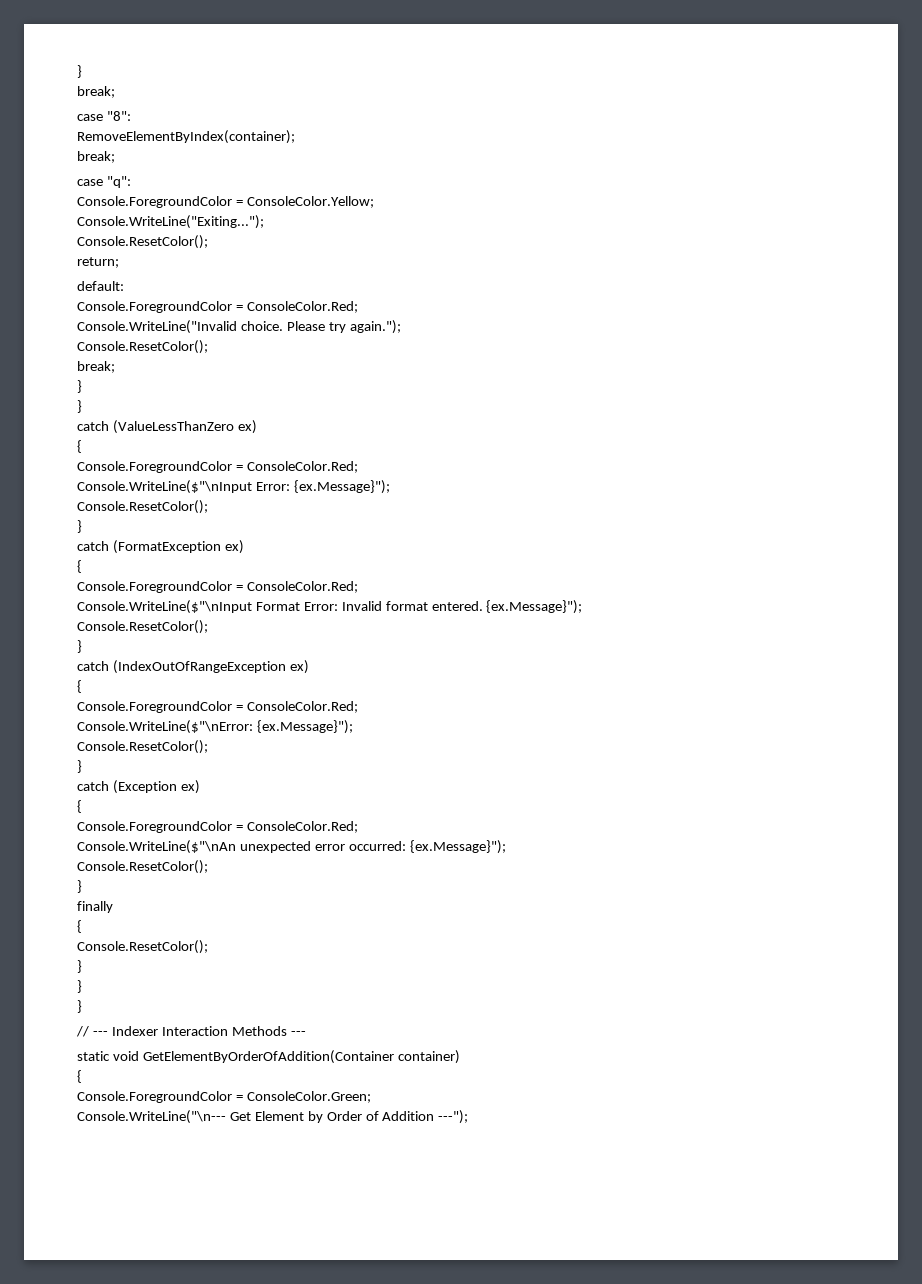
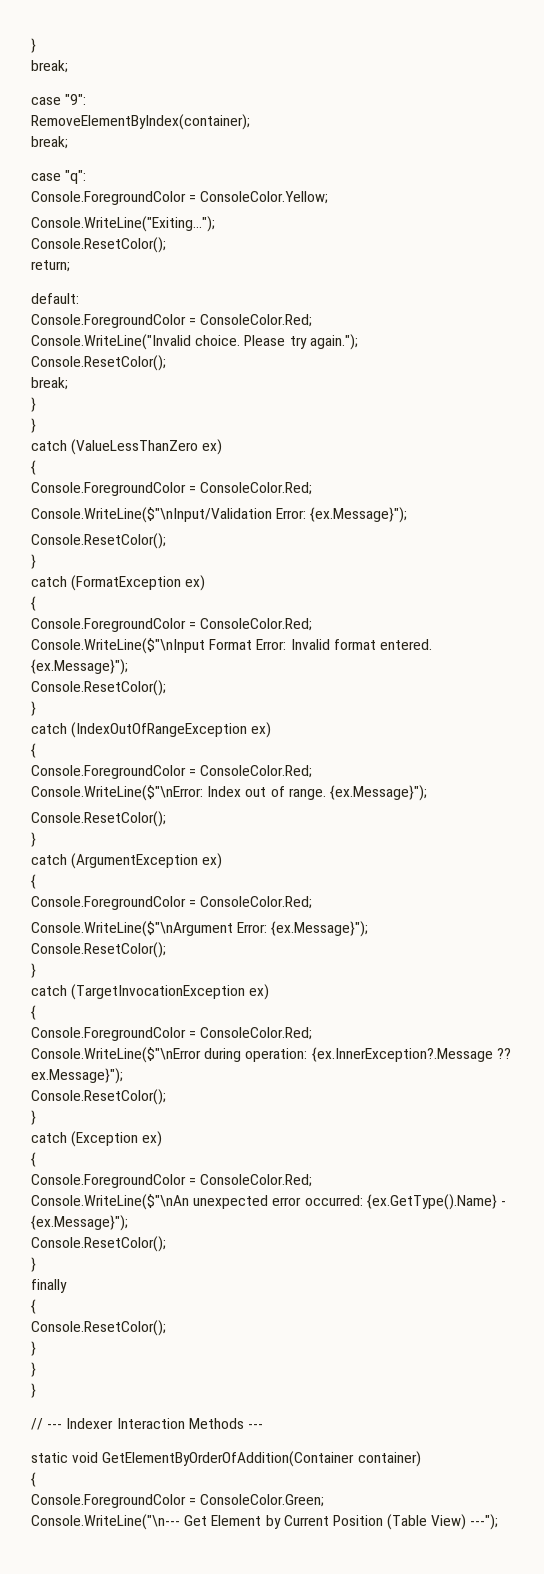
[106,111,131,121] "8": -> [65,94,87,105] "9":
[77,480,252,494] Console.WriteLine($"\nInput -> [31,507,272,523] Console.WriteLine($"\nInput/Validation
[256,720,353,734] [77,740,208,754] [77,760,82,773] {ex.Message}"); // Console.ResetColor(); // } -> [207,785,427,801] [31,811,166,827] [31,832,36,847] [31,853,223,869] [31,874,36,889] [31,896,313,910] [31,921,369,937] [31,942,166,958] [31,963,36,978] [31,984,270,1000] [31,1005,36,1020] [31,1027,313,1041] [31,1047,511,1063] [31,1068,123,1084] [31,1089,166,1105] [31,1110,36,1125] Index out of range. {ex.Message}"); // Console.ResetColor(); // } // catch (ArgumentException ex) // { // Console.ForegroundColor = ConsoleColor.Red; // Console.WriteLine($"\nArgument Error: {ex.Message}"); // Console.ResetColor(); // } // catch (TargetInvocationException ex) // { // Console.ForegroundColor = ConsoleColor.Red; // Console.WriteLine($"\nError during operation: {ex.InnerException?.Message ?? ex.Message}"); // Console.ResetColor(); // }
(406, 846) none -> [366,1194,506,1210] {ex.GetType().Name} -
[326,1111,435,1121] Order of Addition -> [283,1514,467,1530] Current Position (Table View)

